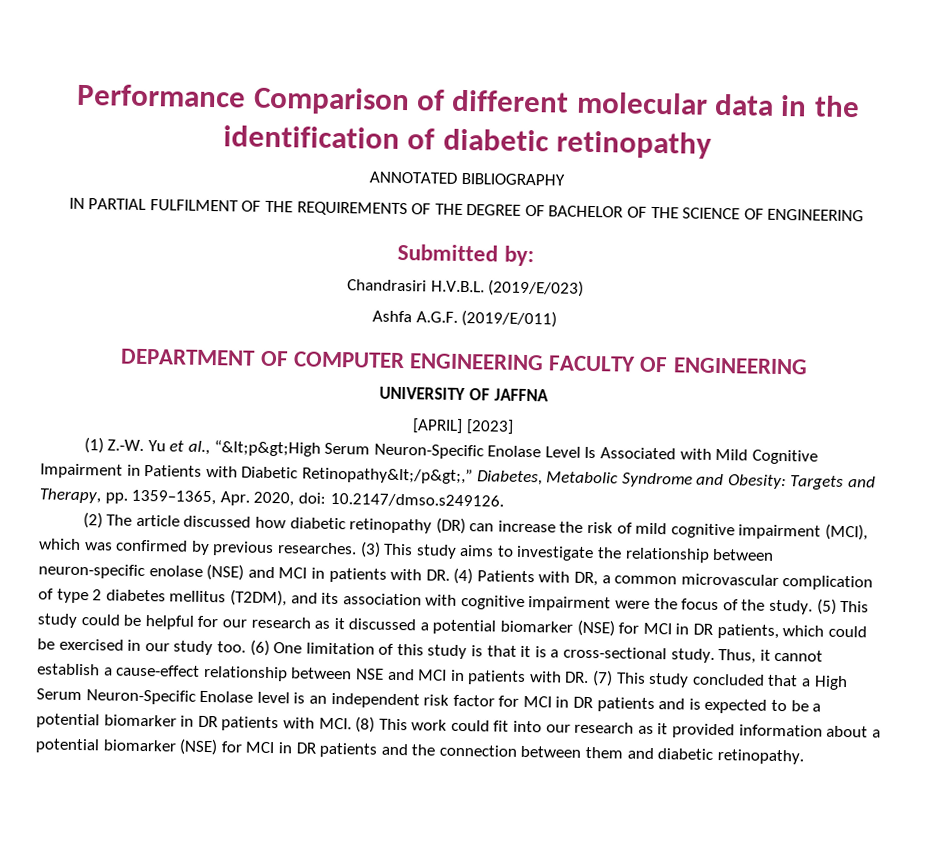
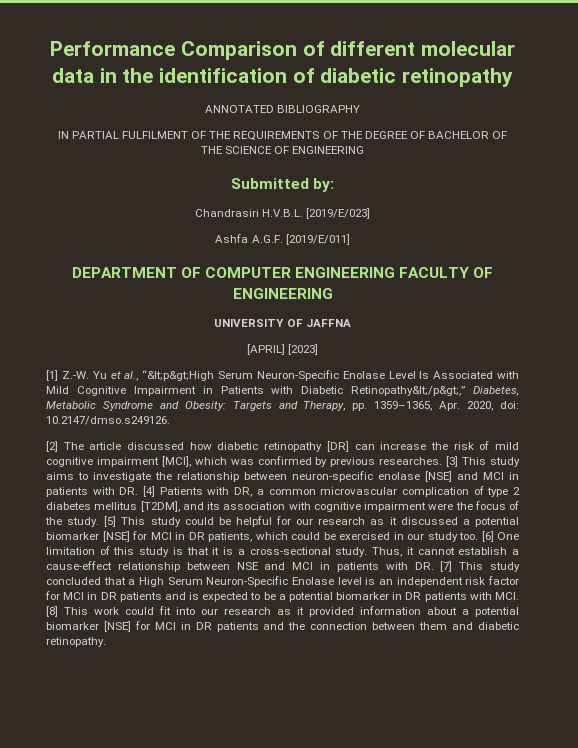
[488,279,585,297] (2019/E/023) -> [306,208,371,219] [2019/E/023]
[461,309,558,328] (2019/E/011) -> [285,234,350,245] [2019/E/011]
[83,437,104,454] (1) -> [46,370,58,381] [1]
[82,512,103,529] (2) -> [46,441,58,452] [2]
[435,517,466,535] (DR) -> [326,441,349,452] [DR]
[824,523,868,541] (MCI), -> [161,456,191,467] [MCI],
[359,541,381,558] (3) -> [446,456,459,467] [3]
[206,563,474,585] (NSE) and MCI in patients with DR. (4) -> [425,471,519,482] [46,486,156,497] [NSE] and MCI in patients with DR. [4]
[229,589,287,607] (T2DM), -> [140,501,180,512] [T2DM],
[816,598,837,615] (5) -> [104,516,117,527] [5]
[576,619,615,637] (NSE) -> [102,531,130,542] [NSE]
[249,639,270,656] (6) -> [481,531,494,542] [6]
[592,670,614,687] (7) -> [440,561,453,572] [7]
[355,716,376,733] (8) -> [46,606,58,617] [8]
[179,738,219,756] (NSE) -> [103,621,131,632] [NSE]

